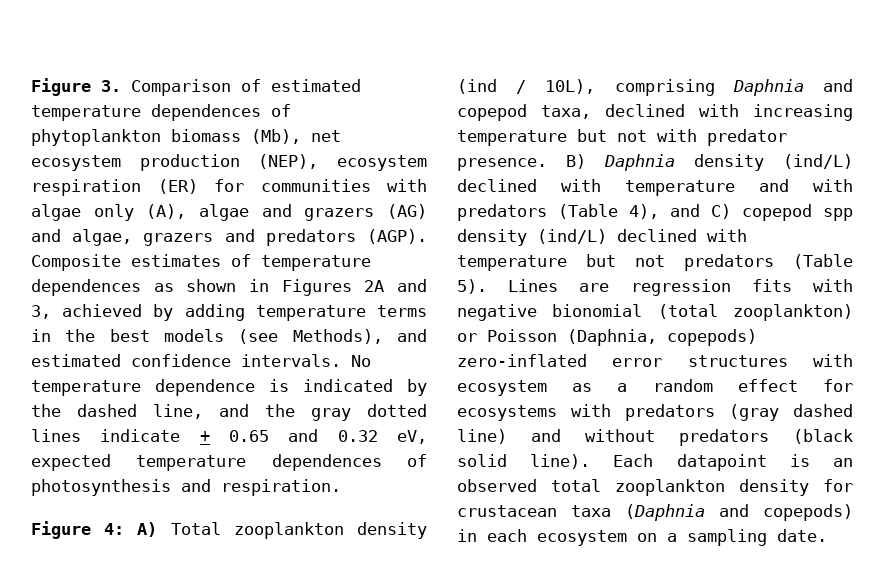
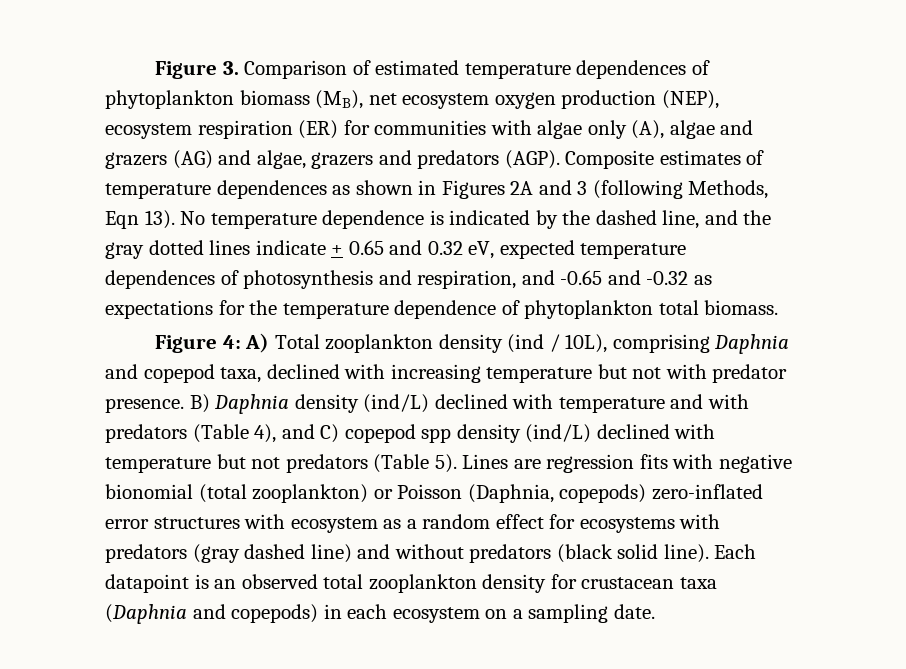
[251,129,301,144] (Mb), -> [315,90,364,109] (MB),
(121, 163) none -> [494,92,556,109] oxygen
[31,304,427,321] [31,329,427,344] [31,354,341,367] 3, achieved by adding temperature terms in the best models (see Methods), and estimated confidence intervals. -> [577,180,769,199] [105,210,175,229] 3 (following Methods, Eqn 13).
[221,479,341,496] respiration. -> [417,270,712,289] [105,300,779,319] respiration, and -0.65 and -0.32 as expectations for the temperature dependence of phytoplankton total biomass.

